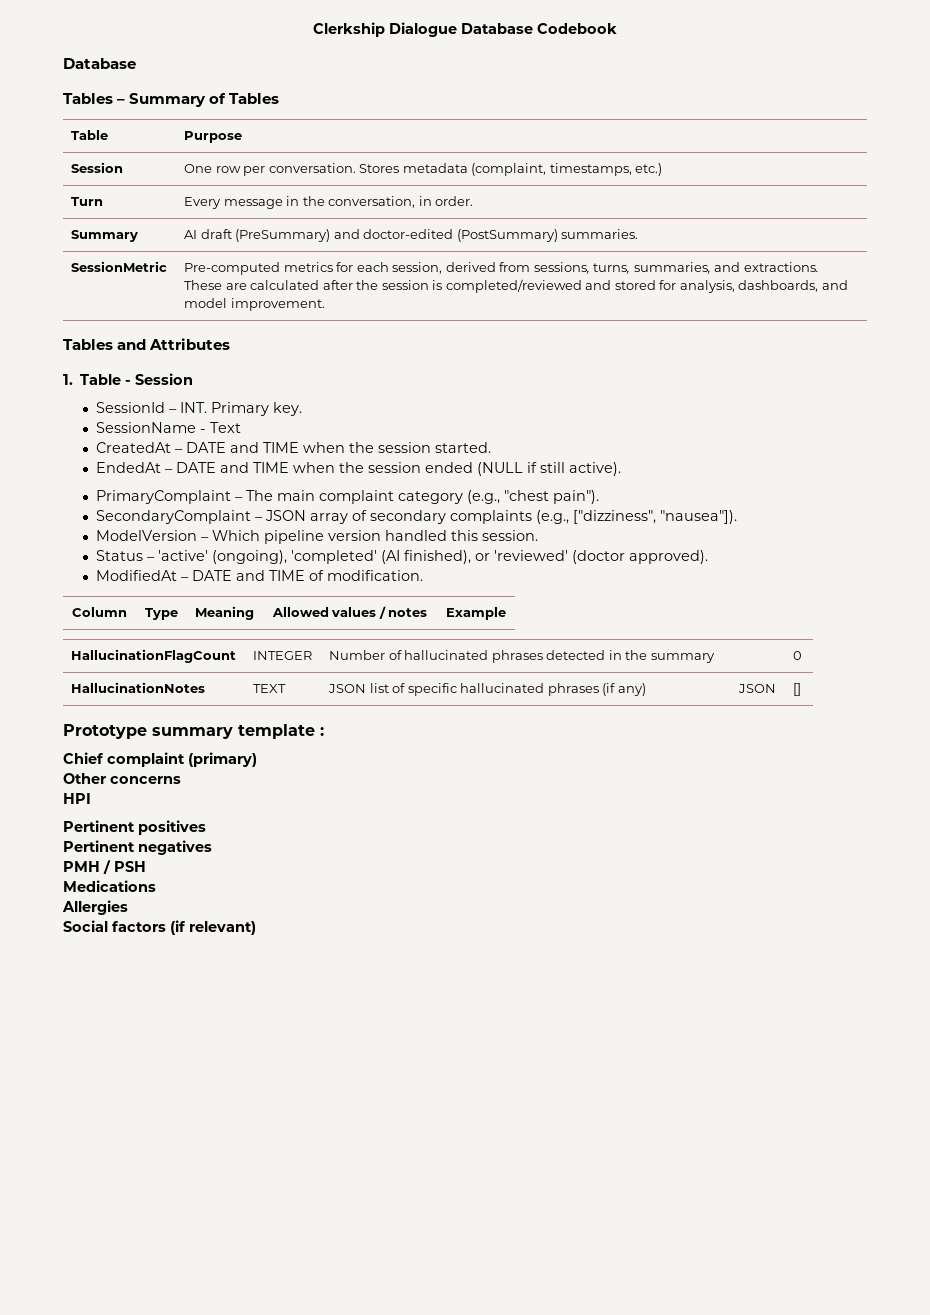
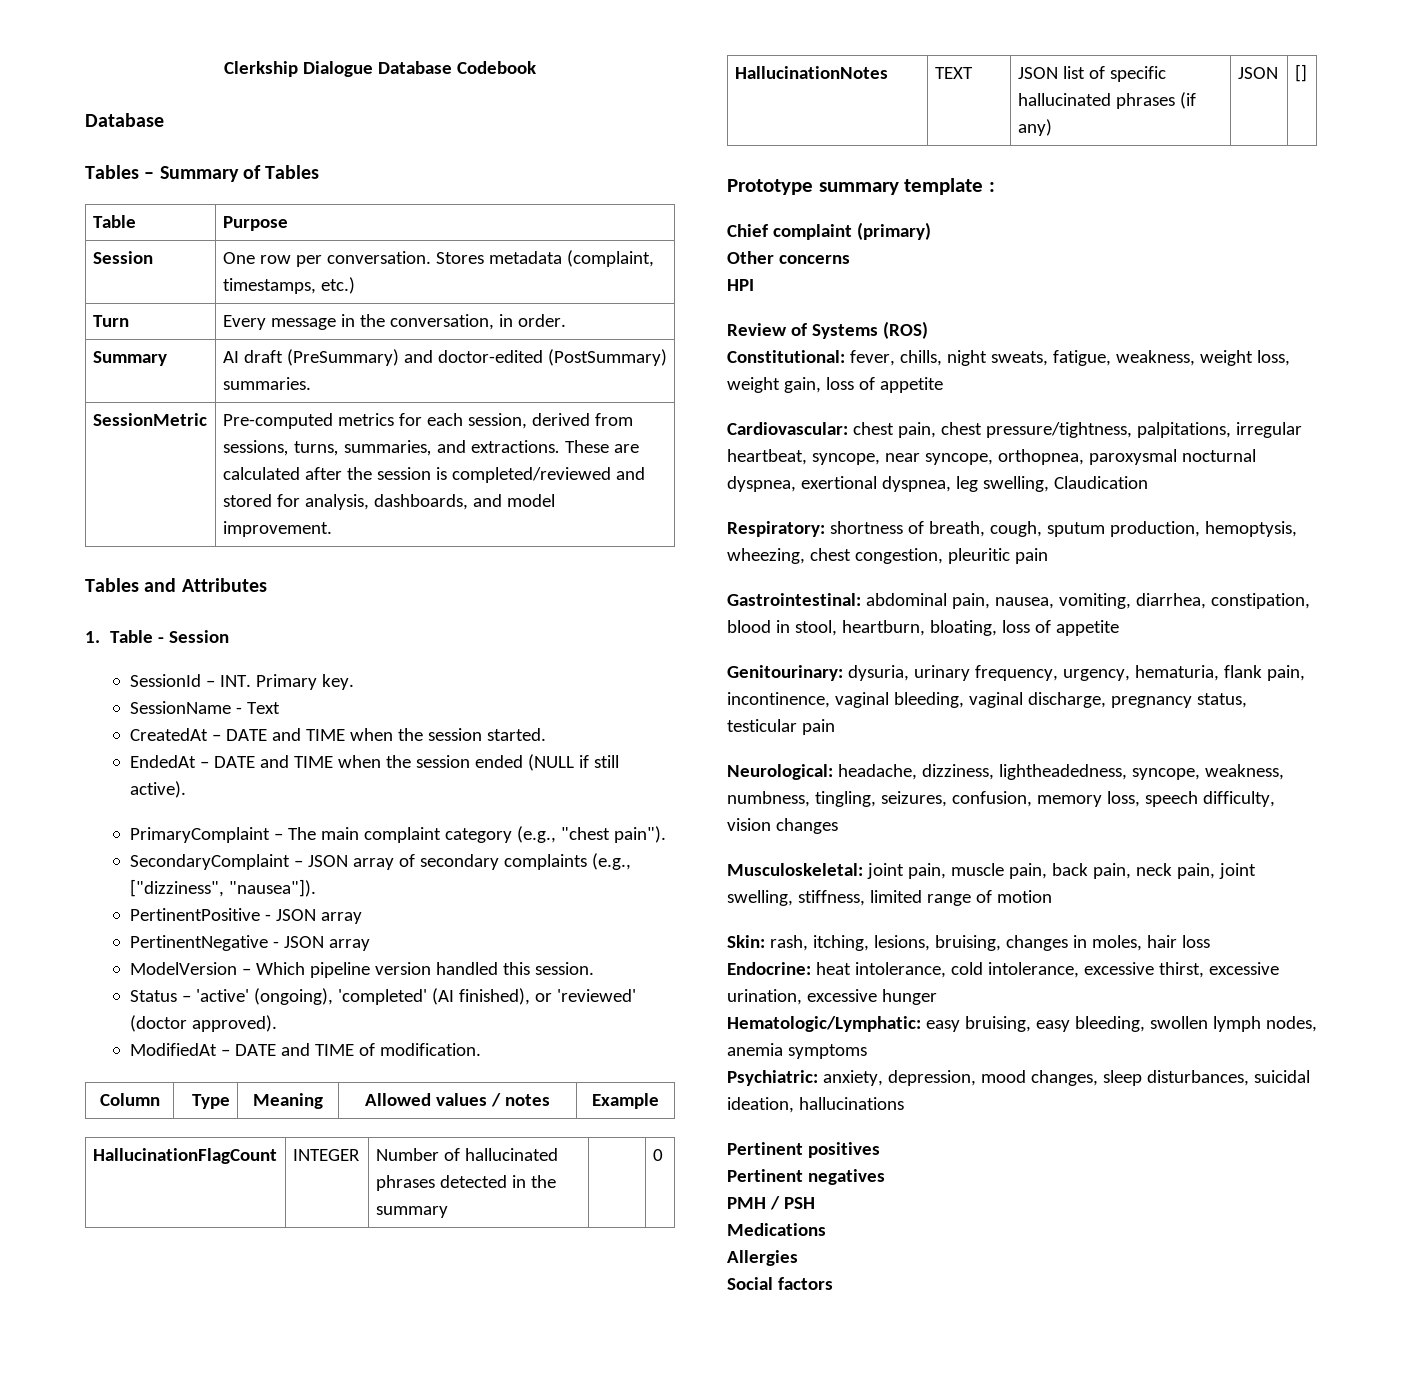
(737, 517) none -> [130,908,363,924] [130,935,371,951] // PertinentPositive - JSON array // PertinentNegative - JSON array
(91, 798) none -> [727,321,928,339] [727,350,1290,366] [727,377,943,393] [727,422,1302,438] [727,449,1256,465] [727,476,1148,492] [727,521,1297,537] [727,548,1048,564] [727,593,1310,609] [727,620,1119,636] [727,665,1305,681] [727,692,1247,708] [727,719,835,735] [727,764,1284,780] [727,791,1275,807] [727,818,838,834] [727,863,1256,879] [727,890,1052,906] [727,935,1210,951] [727,962,1279,978] [727,989,937,1005] [727,1016,1317,1032] [727,1043,867,1059] [727,1070,1310,1086] [727,1097,904,1113] // Review of Systems (ROS) // Constitutional: fever, chills, night sweats, fatigue, weakness, weight loss, weight gain, loss of appetite // Cardiovascular: chest pain, chest pressure/tightness, palpitations, irregular heartbeat, syncope, near syncope, orthopnea, paroxysmal nocturnal dyspnea, exertional dyspnea, leg swelling, Claudication // Respiratory: shortness of breath, cough, sputum production, hemoptysis, wheezing, chest congestion, pleuritic pain // Gastrointestinal: abdominal pain, nausea, vomiting, diarrhea, constipation, blood in stool, heartburn, bloating, loss of appetite // Genitourinary: dysuria, urinary frequency, urgency, hematuria, flank pain, incontinence, vaginal bleeding, vaginal discharge, pregnancy status, testicular pain // Neurological: headache, dizziness, lightheadedness, syncope, weakness, numbness, tingling, seizures, confusion, memory loss, speech difficulty, vision changes // Musculoskeletal: joint pain, muscle pain, back pain, neck pain, joint swelling, stiffness, limited range of motion // Skin: rash, itching, lesions, bruising, changes in moles, hair loss // Endocrine: heat intolerance, cold intolerance, excessive thirst, excessive urination, excessive hunger // Hematologic/Lymphatic: easy bruising, easy bleeding, swollen lymph nodes, anemia symptoms // Psychiatric: anxiety, depression, mood changes, sleep disturbances, suicidal ideation, hallucinations
[170,920,256,935] (if relevant) -> (833, 1283) none

